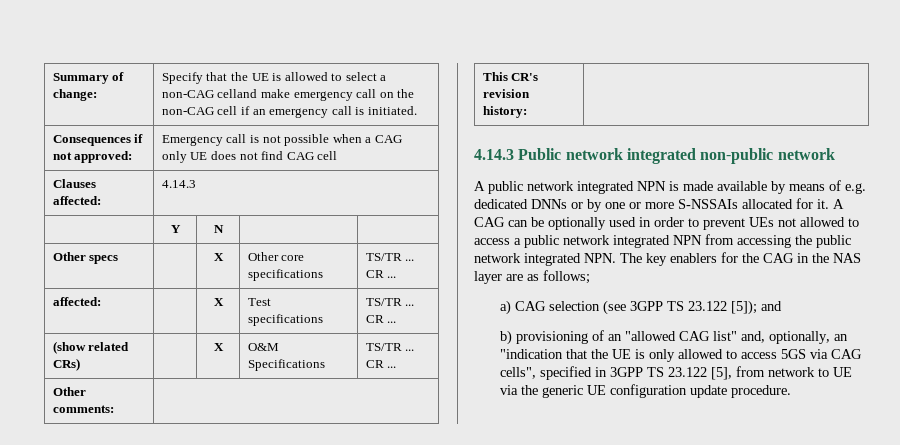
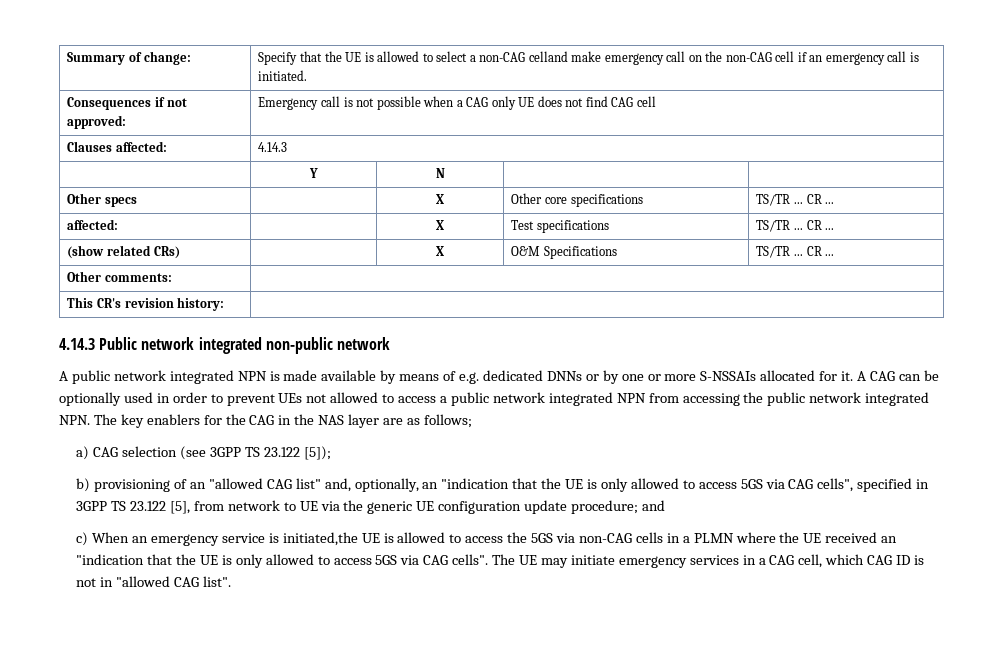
[761,301,783,311] and -> (331, 453) none
[731,385,792,398] procedure. -> [571,500,665,514] [76,532,898,546] [76,554,925,568] [76,576,231,587] procedure; and // c) When an emergency service is initiated,the UE is allowed to access the 5GS via non-CAG cells in a PLMN where the UE received an "indication that the UE is only allowed to access 5GS via CAG cells". The UE may initiate emergency services in a CAG cell, which CAG ID is not in "allowed CAG list".

